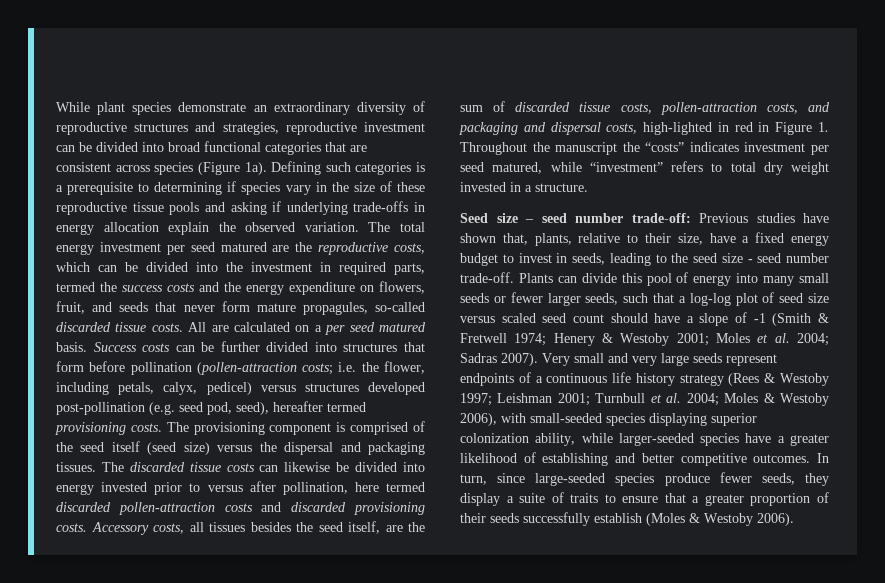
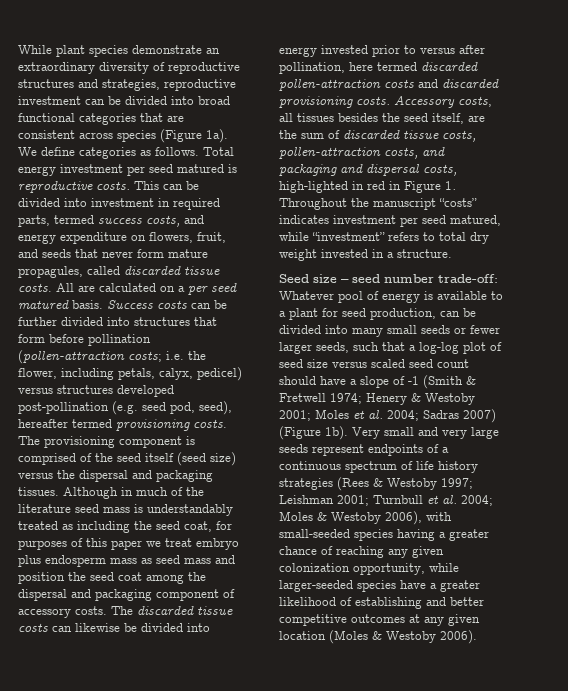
[271,161,425,175] [56,181,425,195] [56,201,425,215] [56,222,425,235] Defining such categories is a prerequisite to determining if species vary in the size of these reproductive tissue pools and asking if underlying trade-offs in energy allocation explain the observed variation. The total -> [18,147,234,159] We define categories as follows. Total
[272,242,425,255] [56,262,243,272] are the reproductive costs, which can be divided into the -> [228,164,237,173] [18,181,199,193] [18,198,87,207] is reproductive costs. This can be divided into
[100,282,241,292] the success costs and the -> [98,215,204,227] success costs, and
[375,302,425,312] so-called -> [87,266,120,275] called
(96, 467) none -> [63,487,204,499] [18,504,233,516] [18,521,232,533] [18,538,239,550] [18,555,235,567] [18,572,206,584] [18,589,235,601] [18,606,107,618] Although in much of the literature seed mass is understandably treated as including the seed coat, for purposes of this paper we treat embryo plus endosperm mass as seed mass and position the seed coat among the dispersal and packaging component of accessory costs.
[622,142,640,152] the -> (436, 204) none
[699,213,829,223] [460,232,829,246] [460,253,829,266] [460,272,732,286] Previous studies have shown that, plants, relative to their size, have a fixed energy budget to invest in seeds, leading to the seed size - seed number trade-off. Plants can divide this pool of energy -> [279,291,503,303] [279,308,476,320] [279,325,321,334] Whatever pool of energy is available to a plant for seed production, can be divided
[501,353,538,366] 2007). -> [463,409,496,423] [279,426,348,440] 2007) (Figure 1b).
(608, 378) none -> [345,461,413,473] spectrum of
[679,374,724,386] strategy -> [279,478,333,490] strategies
[649,413,757,426] [460,433,576,446] displaying superior colonization ability, -> [397,529,489,541] [279,546,444,558] [279,563,425,575] having a greater chance of reaching any given colonization opportunity,
[753,453,829,463] [460,472,829,486] [460,492,829,506] [460,512,642,526] outcomes. In turn, since large-seeded species produce fewer seeds, they display a suite of traits to ensure that a greater proportion of their seeds successfully establish -> [351,614,480,626] [279,631,326,640] outcomes at any given location

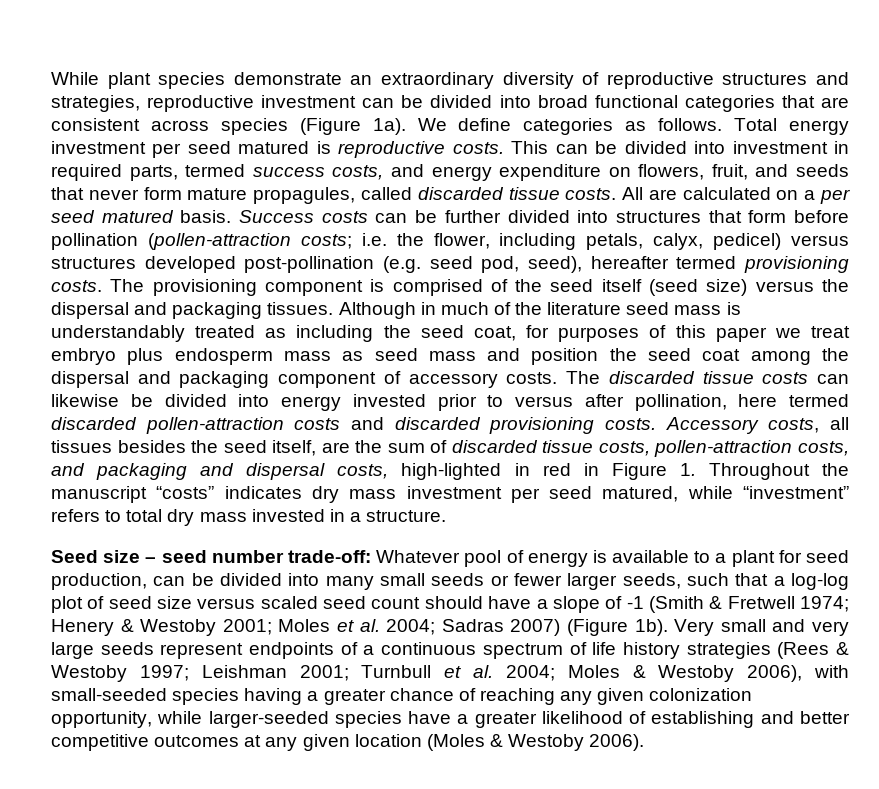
(329, 219) none -> [311,486,397,503] dry mass
[279,249,317,261] weight -> [199,512,247,522] mass

